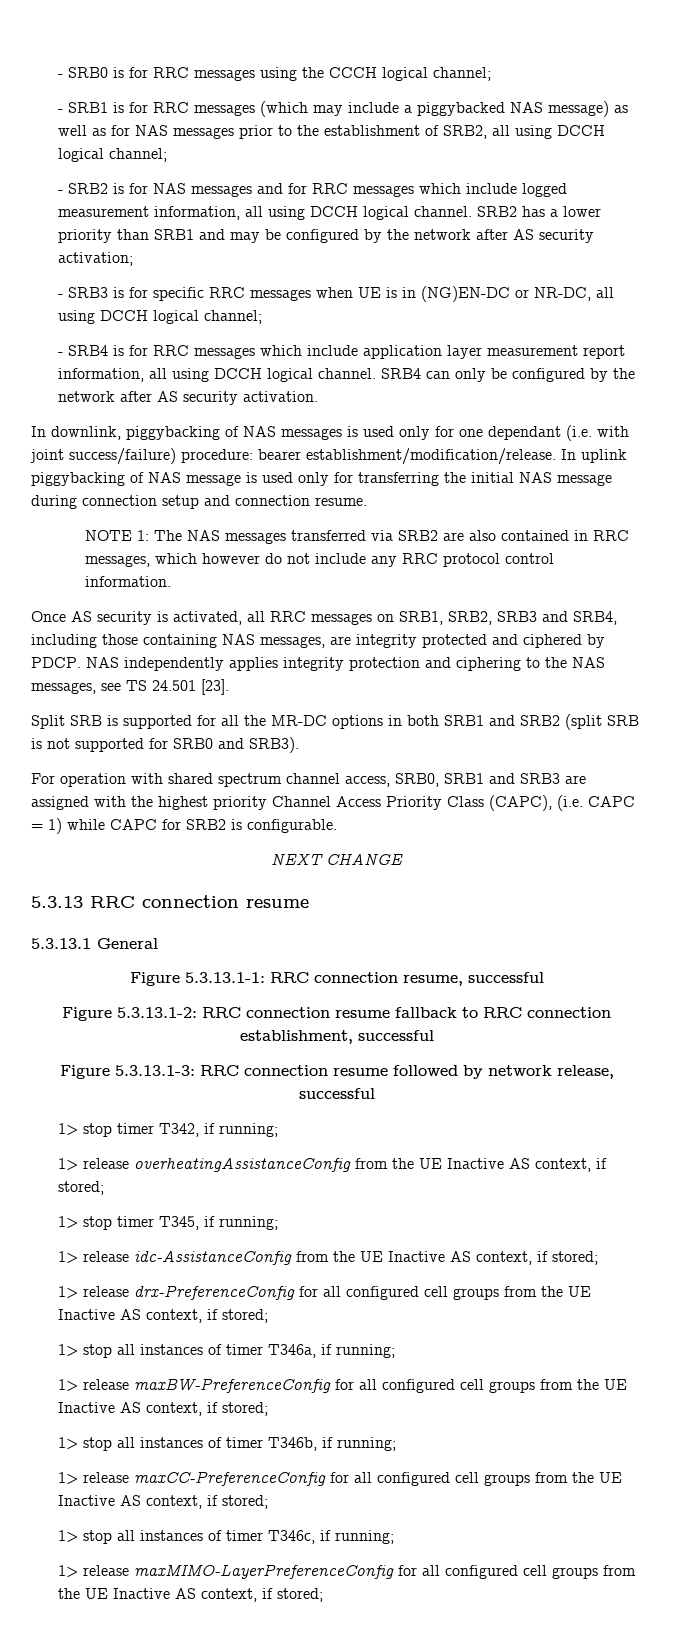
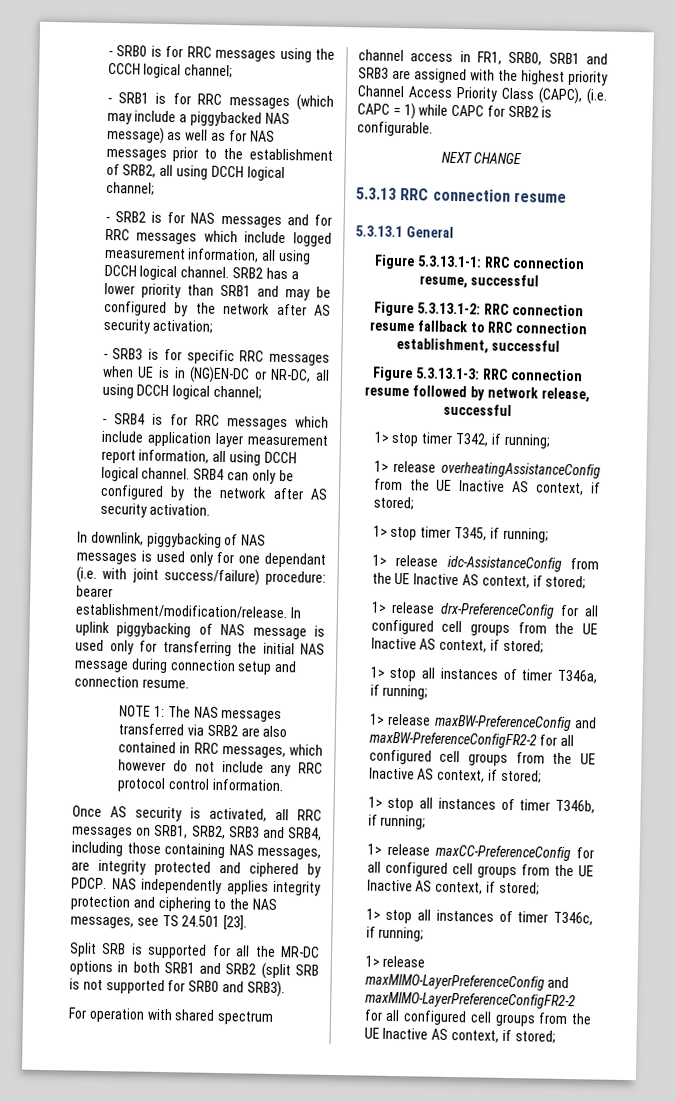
[345,776,390,787] access, -> [410,51,502,65] access in FR1,
(331, 1385) none -> [574,717,597,729] [368,731,537,749] and maxBW-PreferenceConfigFR2-2
(394, 1571) none -> [547,976,570,989] [364,991,576,1010] and maxMIMO-LayerPreferenceConfigFR2-2

